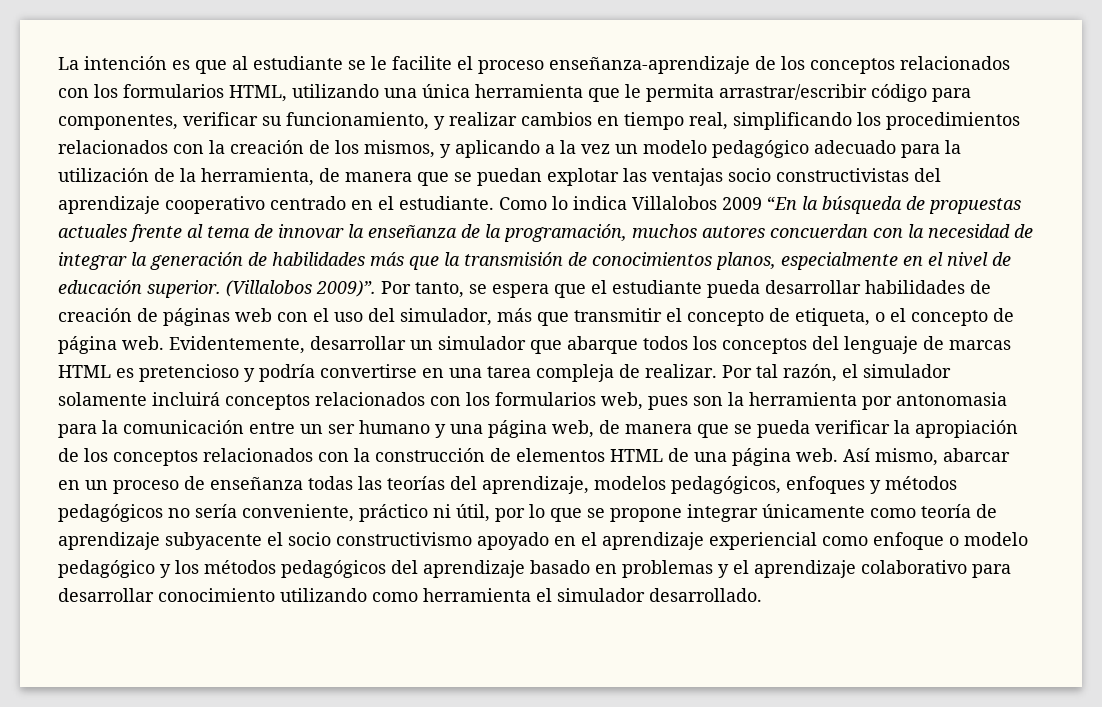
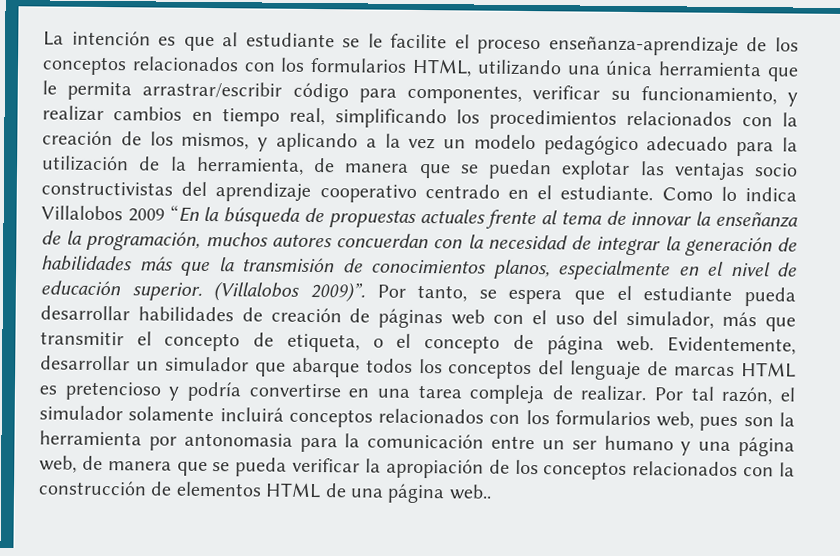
[796,448,1010,466] [58,476,957,494] [58,504,997,522] [58,532,1028,550] [58,560,1011,578] [58,588,762,602] web. Así mismo, abarcar en un proceso de enseñanza todas las teorías del aprendizaje, modelos pedagógicos, enfoques y métodos pedagógicos no sería conveniente, práctico ni útil, por lo que se propone integrar únicamente como teoría de aprendizaje subyacente el socio constructivismo apoyado en el aprendizaje experiencial como enfoque o modelo pedagógico y los métodos pedagógicos del aprendizaje basado en problemas y el aprendizaje colaborativo para desarrollar conocimiento utilizando como herramienta el simulador desarrollado. -> [448,484,492,500] web..

